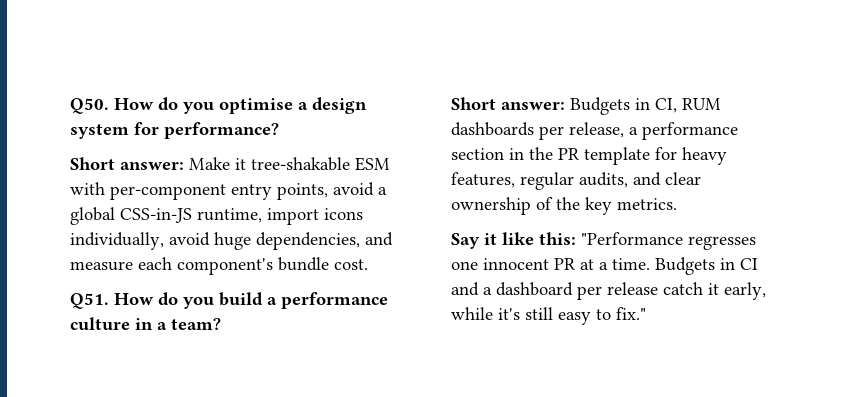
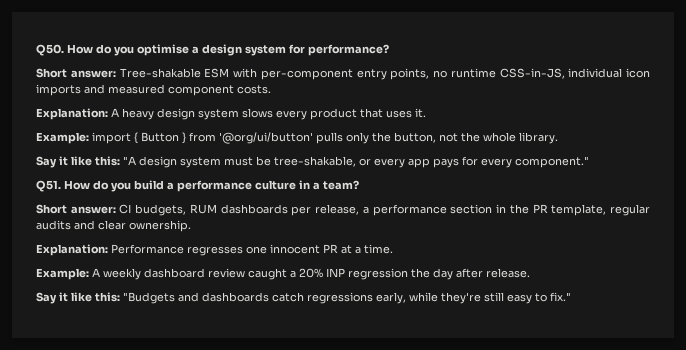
[189,157,350,171] Make it tree-shakable -> [119,68,201,78] Tree-shakable
[333,182,387,196] [70,207,363,225] [70,232,393,250] [70,257,368,275] avoid a global CSS-in-JS runtime, import icons individually, avoid huge dependencies, and measure each component's bundle cost. -> [433,68,650,79] [36,84,271,96] [36,108,426,120] [36,132,558,144] [36,156,589,168] no runtime CSS-in-JS, individual icon imports and measured component costs. // Explanation: A heavy design system slows every product that uses it. // Example: import { Button } from '@org/ui/button' pulls only the button, not the whole library. // Say it like this: "A design system must be tree-shakable, or every app pays for every component."
[570,97,677,115] Budgets in CI, -> [119,204,187,216] CI budgets,
[584,147,727,165] [451,172,701,190] [451,197,677,215] [451,232,683,249] template for heavy features, regular audits, and clear ownership of the key metrics. // Say it like this: "Performance -> [551,204,651,216] [36,220,191,232] [36,244,184,256] template, regular audits and clear ownership. // Explanation: Performance
[655,257,758,275] [451,282,719,300] Budgets in CI and a dashboard per release catch it -> [36,268,530,280] [36,292,373,304] // Example: A weekly dashboard review caught a 20% INP regression the day after release. // Say it like this: "Budgets and dashboards catch regressions
[498,308,520,320] it's -> [441,292,481,304] they're

